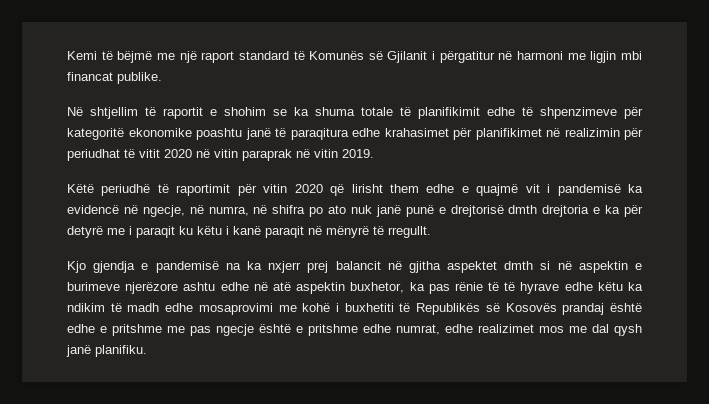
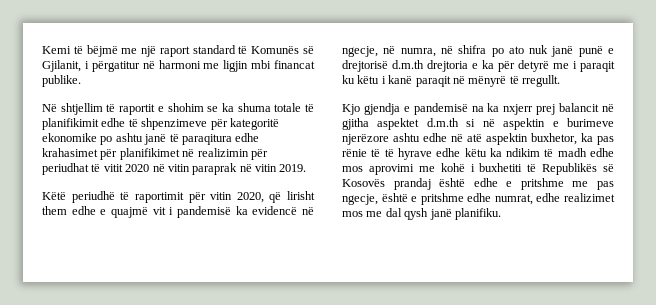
[387,51,428,63] Gjilanit -> [42,60,81,72] Gjilanit,
[196,128,242,140] poashtu -> [100,133,143,145] po ashtu
[294,184,323,193] 2020 -> [236,192,264,203] 2020,
[508,205,538,214] dmth -> [392,60,424,69] d.m.th
[504,261,534,270] dmth -> [426,118,459,127] d.m.th
[198,303,273,315] mosaprovimi -> [342,164,414,175] mos aprovimi
[216,324,254,336] ngecje -> [342,194,378,205] ngecje,

